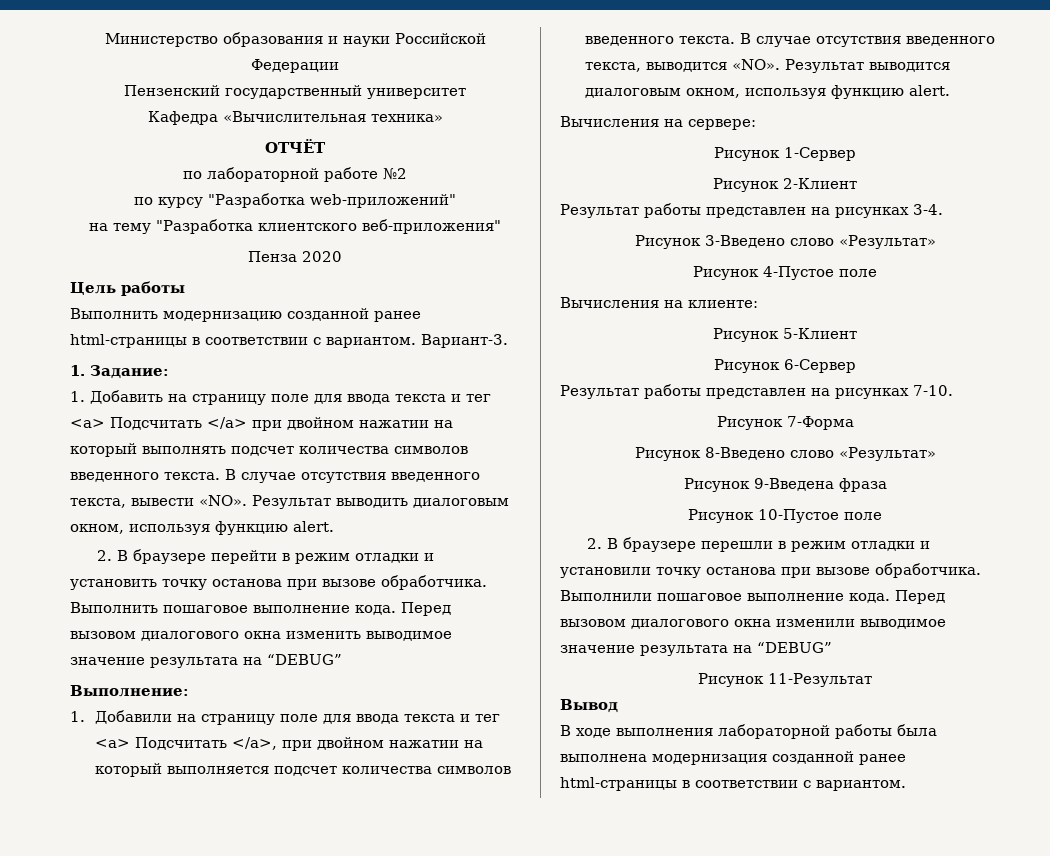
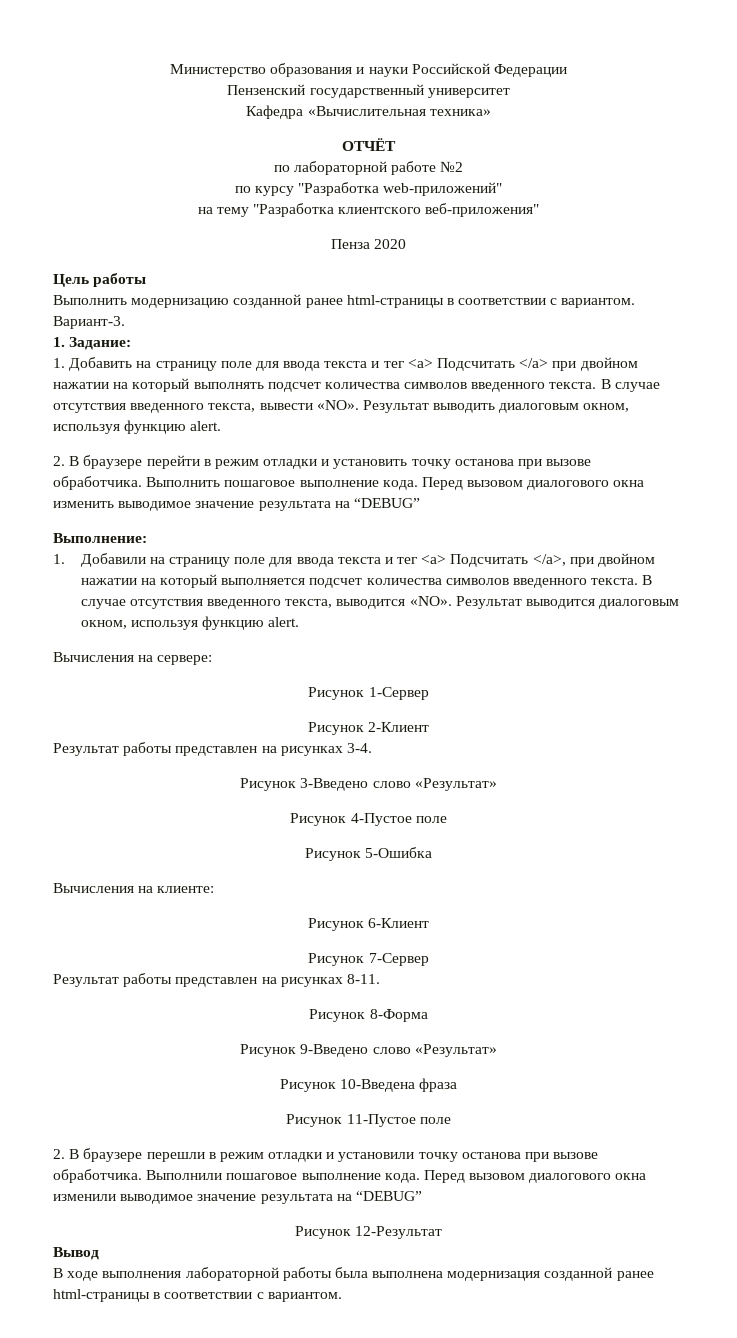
(877, 273) none -> [304,847,433,861] // Рисунок 5-Ошибка
[783,328,857,339] [714,359,856,373] [560,384,953,399] [716,416,854,430] [634,447,936,461] [683,478,834,492] 5-Клиент // Рисунок 6-Сервер // Результат работы представлен на рисунках 7-10. // Рисунок 7-Форма // Рисунок 8-Введено слово «Результат» // Рисунок 9-Введена -> [368,918,430,928] [308,953,429,966] [53,973,380,987] [309,1009,428,1022] [240,1044,497,1057] [279,1079,415,1092] 6-Клиент // Рисунок 7-Сервер // Результат работы представлен на рисунках 8-11. // Рисунок 8-Форма // Рисунок 9-Введено слово «Результат» // Рисунок 10-Введена
[758,509,839,523] 10-Пустое -> [346,1114,416,1127] 11-Пустое
[768,673,872,687] 11-Результат -> [355,1226,443,1239] 12-Результат

